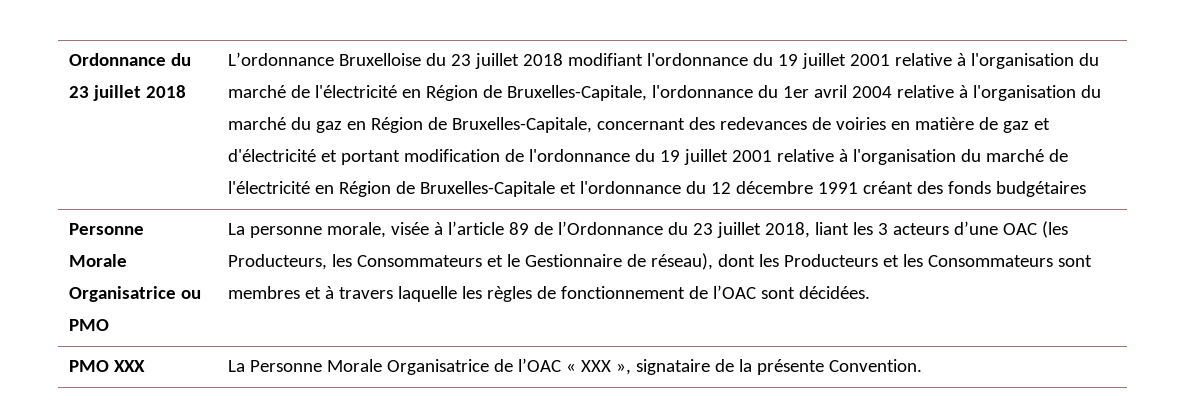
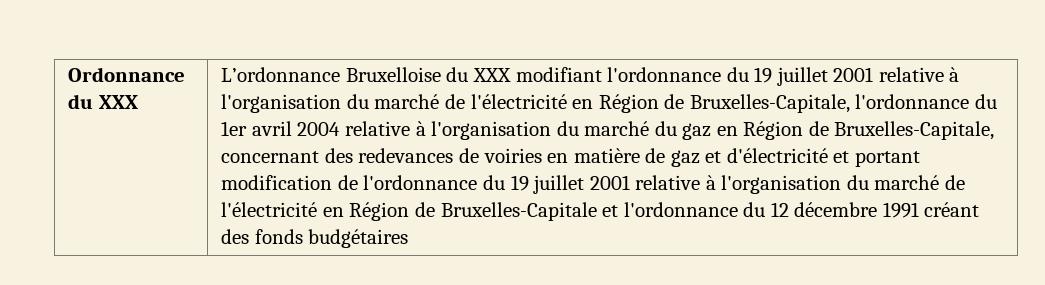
[69,85,187,101] 23 juillet 2018 -> [98,95,138,109] XXX
[451,53,564,69] 23 juillet 2018 -> [472,68,511,82] XXX
[69,223,145,235] [69,254,128,267] [69,286,202,302] [69,319,110,331] [228,221,1069,238] [228,253,1093,270] [228,285,871,302] [69,360,146,372] [228,358,923,375] // Personne Morale Organisatrice ou PMO | La personne morale, visée à l’article 89 de l’Ordonnance du 23 juillet 2018, liant les 3 acteurs d’une OAC (les Producteurs, les Consommateurs et le Gestionnaire de réseau), dont les Producteurs et les Consommateurs sont membres et à travers laquelle les règles de fonctionnement de l’OAC sont décidées. // PMO XXX | La Personne Morale Organisatrice de l’OAC « XXX », signataire de la présente Convention. -> (409, 238) none

